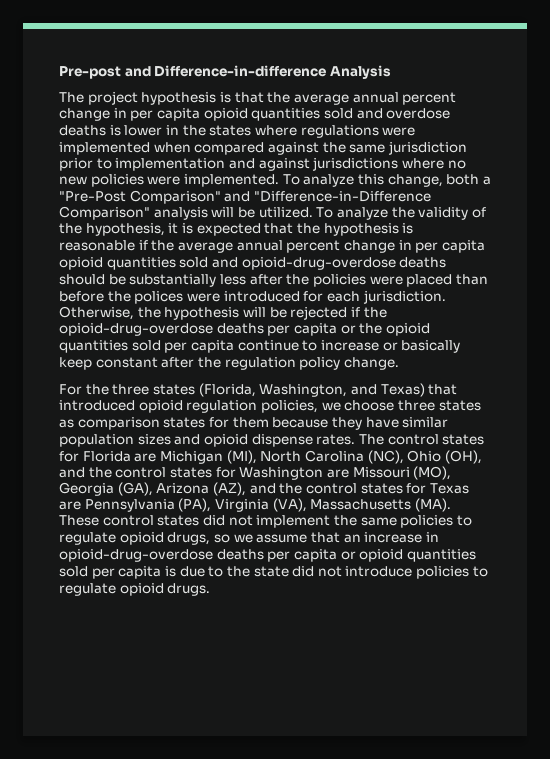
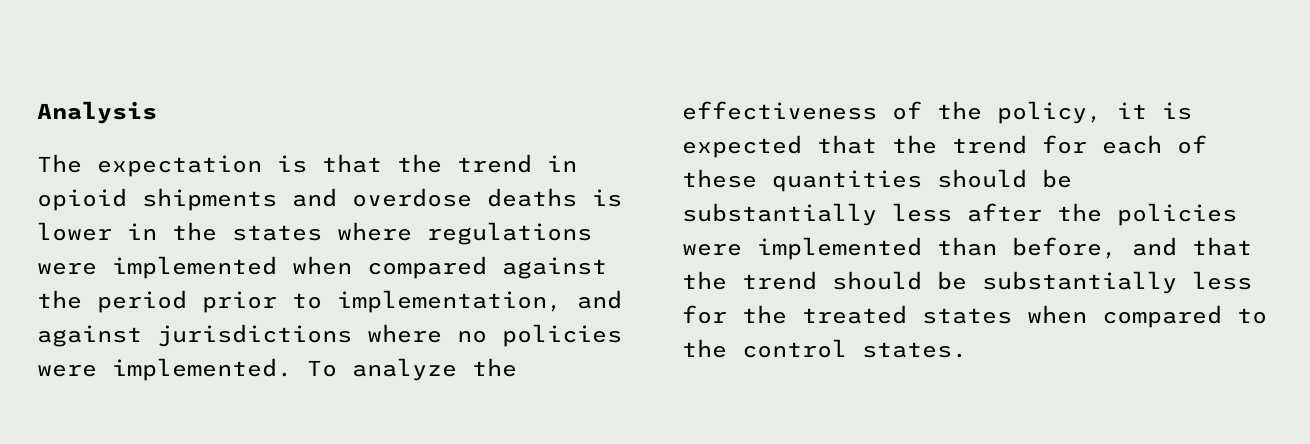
[59,65,327,79] Pre-post and Difference-in-difference -> (37, 112) none
[87,91,217,105] project hypothesis -> [97,155,262,177] expectation
[293,92,457,105] [59,108,353,121] average annual percent change in per capita opioid quantities sold -> [457,154,577,173] [37,188,277,211] trend in opioid shipments
[349,141,467,155] same jurisdiction -> [97,290,187,313] period
[115,158,226,171] implementation -> [337,290,562,313] implementation,
[59,176,87,185] new -> (487, 336) none
[357,174,491,187] [59,190,431,204] [59,206,469,220] this change, both a "Pre-Post Comparison" and "Difference-in-Difference Comparison" analysis will be utilized. To analyze the validity -> [472,358,517,377] [682,101,877,120] the effectiveness
[85,223,165,236] hypothesis, -> [997,101,1102,124] policy,
[323,223,414,236] [59,240,485,253] [59,257,447,270] hypothesis is reasonable if the average annual percent change in per capita opioid quantities sold and opioid-drug-overdose deaths -> [952,135,1207,154] [682,169,922,192] trend for each of these quantities
[406,274,488,287] [59,290,446,304] [59,306,387,320] [59,323,430,336] [59,340,461,353] [59,357,399,370] [59,383,458,397] [59,400,481,413] [59,417,449,430] [59,434,485,447] [59,450,482,464] [59,466,452,480] [59,482,469,496] [59,498,451,512] [59,515,472,528] [59,532,439,545] [59,549,476,562] [59,566,488,579] [59,583,211,596] placed than before the polices were introduced for each jurisdiction. Otherwise, the hypothesis will be rejected if the opioid-drug-overdose deaths per capita or the opioid quantities sold per capita continue to increase or basically keep constant after the regulation policy change. // For the three states (Florida, Washington, and Texas) that introduced opioid regulation policies, we choose three states as comparison states for them because they have similar population sizes and opioid dispense rates. The control states for Florida are Michigan (MI), North Carolina (NC), Ohio (OH), and the control states for Washington are Missouri (MO), Georgia (GA), Arizona (AZ), and the control states for Texas are Pennsylvania (PA), Virginia (VA), Massachusetts (MA). These control states did not implement the same policies to regulate opioid drugs, so we assume that an increase in opioid-drug-overdose deaths per capita or opioid quantities sold per capita is due to the state did not introduce policies to regulate opioid drugs. -> [757,237,1252,260] [682,271,1252,294] [682,305,1267,328] [682,339,967,358] implemented than before, and that the trend should be substantially less for the treated states when compared to the control states.

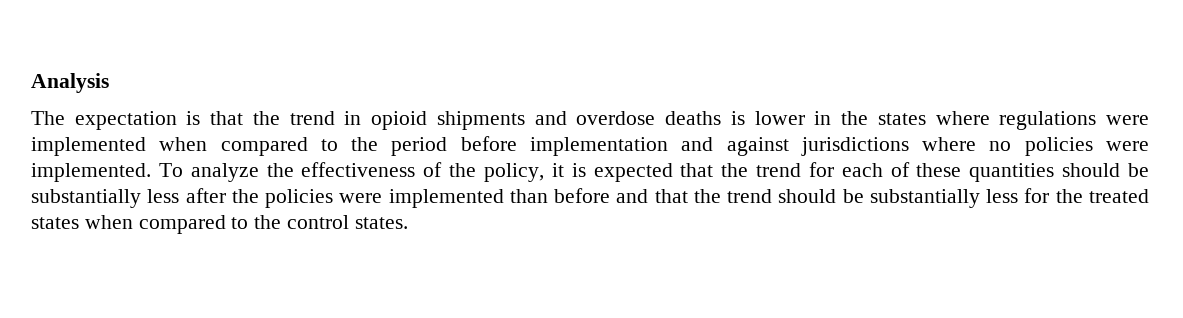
[502,257,607,279] against -> [320,139,338,151] to
[202,290,562,313] prior to implementation, -> [460,136,668,156] before implementation
[1012,237,1117,259] before, -> [554,188,611,203] before

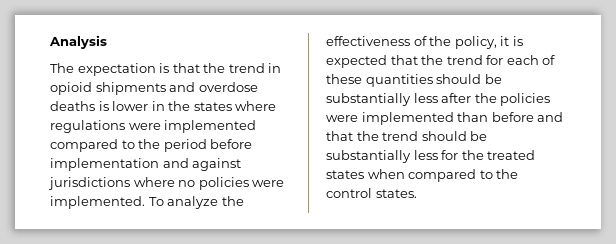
[159,137,208,151] when -> (257, 126) none

